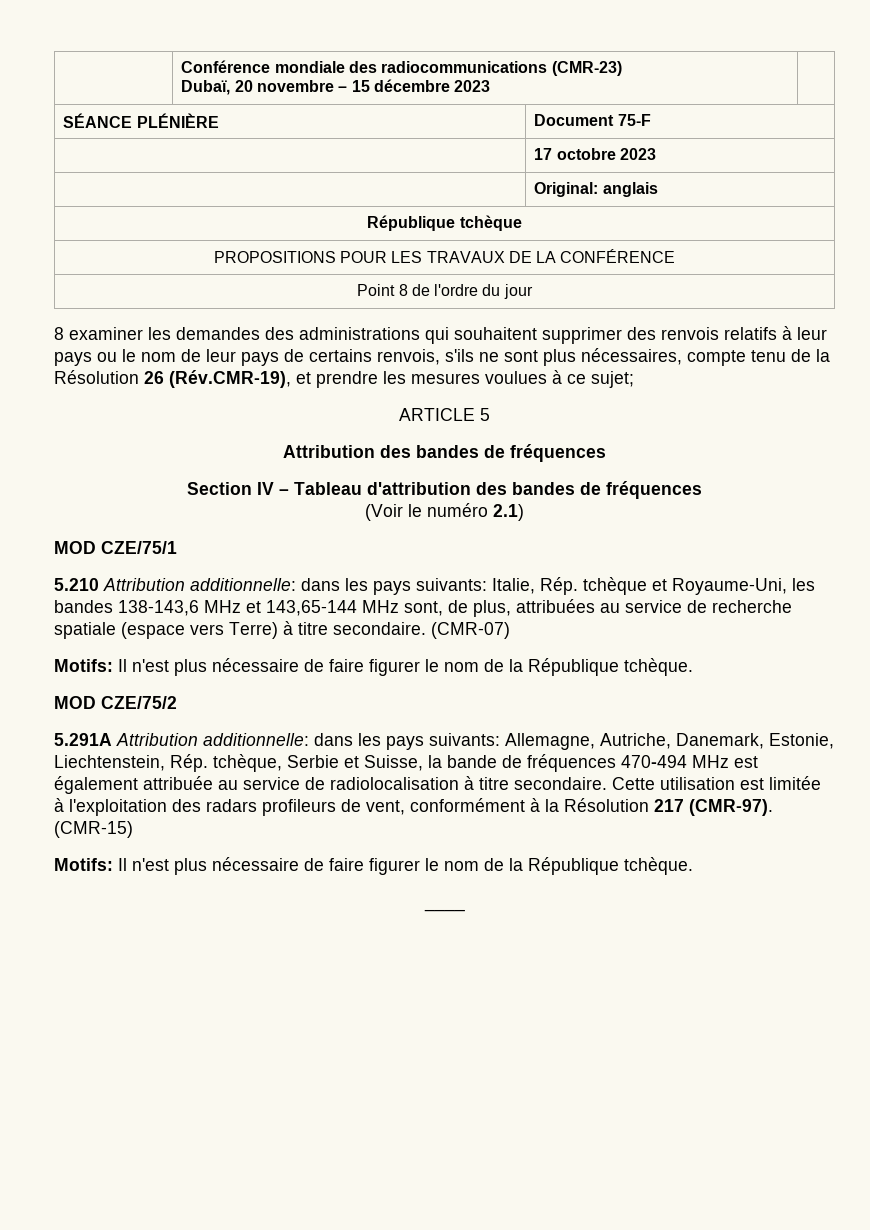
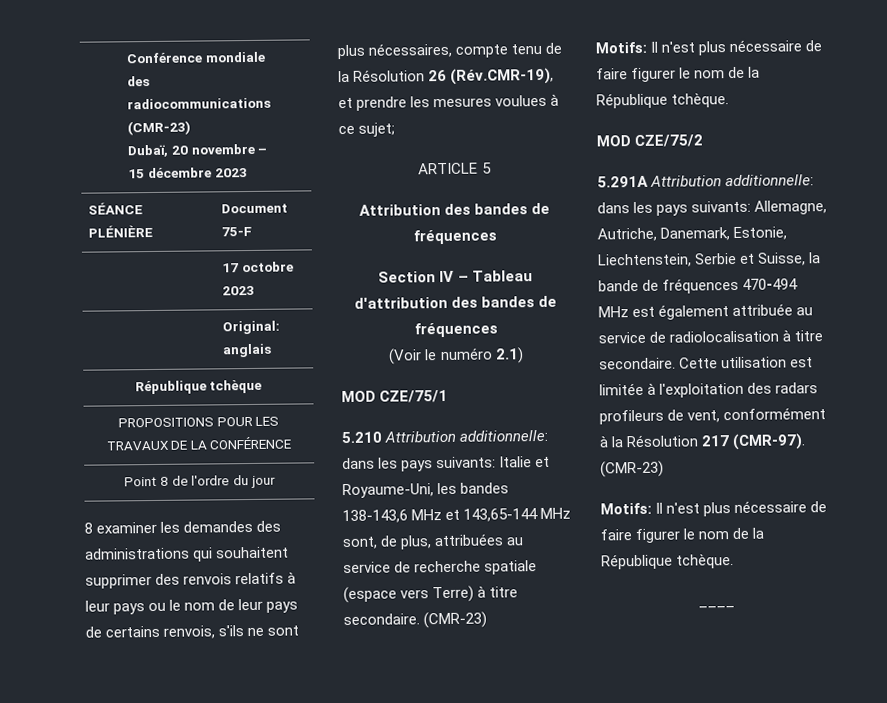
[492,577,647,595] Italie, Rép. tchèque -> [499,456,533,468] Italie
[431,622,510,639] (CMR-07) -> [423,611,488,629] (CMR-23)
[170,754,282,772] Rép. tchèque, -> (692, 260) none
[54,821,133,838] (CMR-15) -> [600,460,664,478] (CMR-23)

